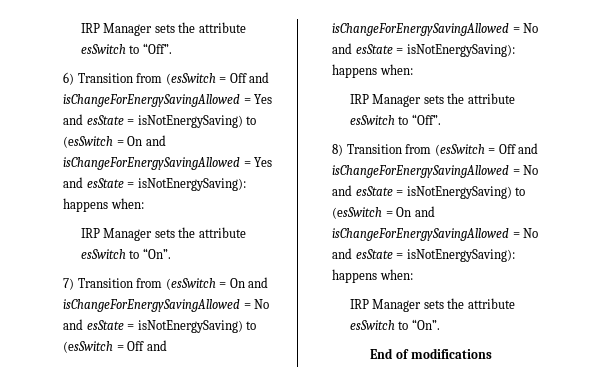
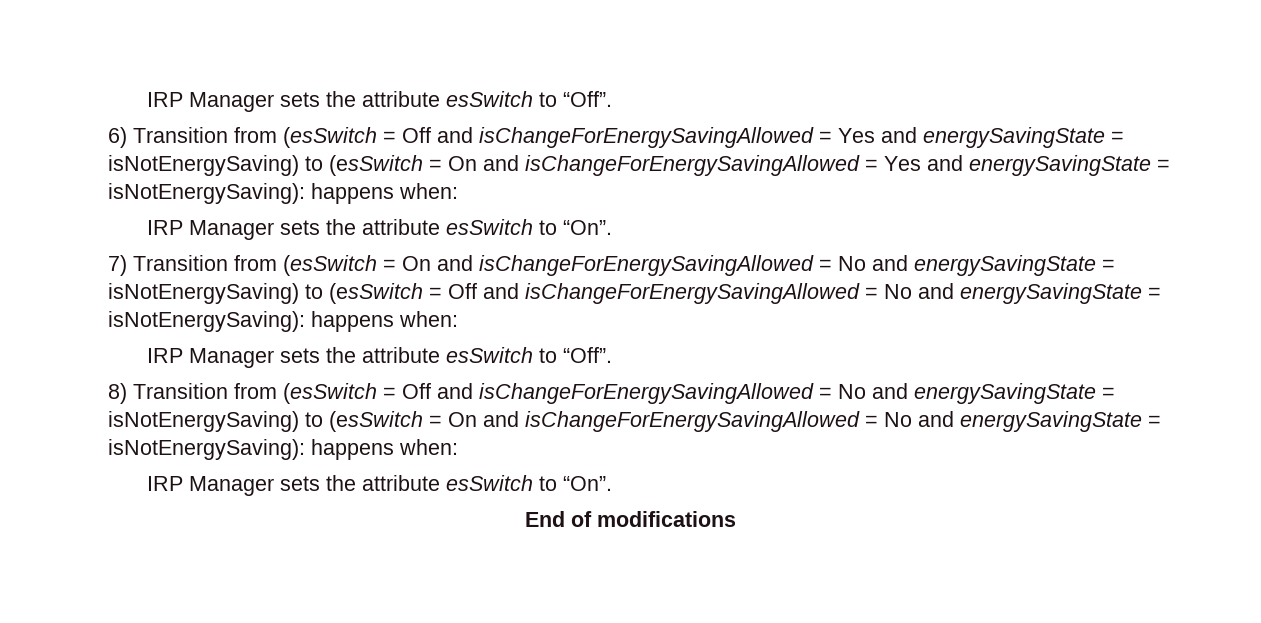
[86,115,124,125] esState -> [922,127,1105,148] energySavingState
[86,178,124,188] esState -> [968,155,1151,176] energySavingState
[86,320,124,330] esState -> [913,255,1096,276] energySavingState
[355,44,393,54] esState -> [959,283,1142,304] energySavingState
[355,186,393,196] esState -> [913,383,1096,404] energySavingState
[355,249,393,259] esState -> [959,411,1142,432] energySavingState

